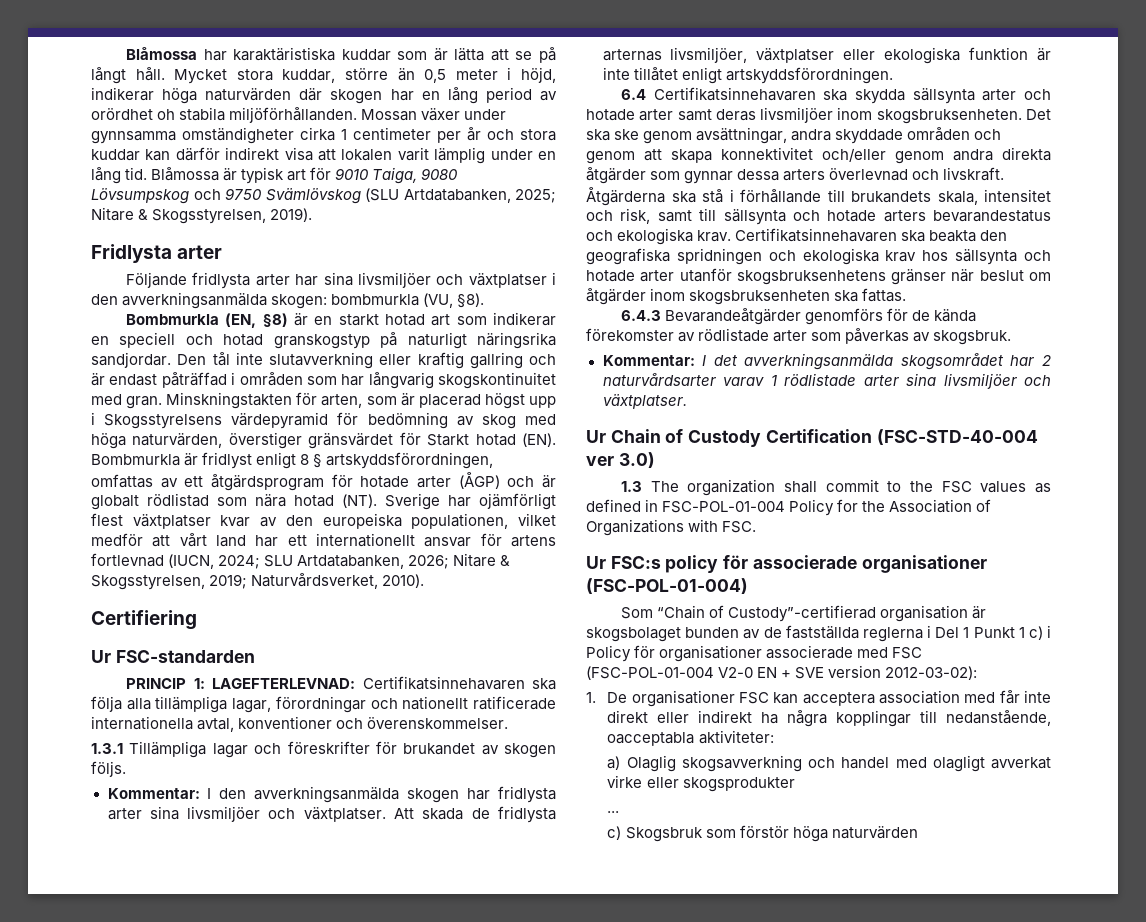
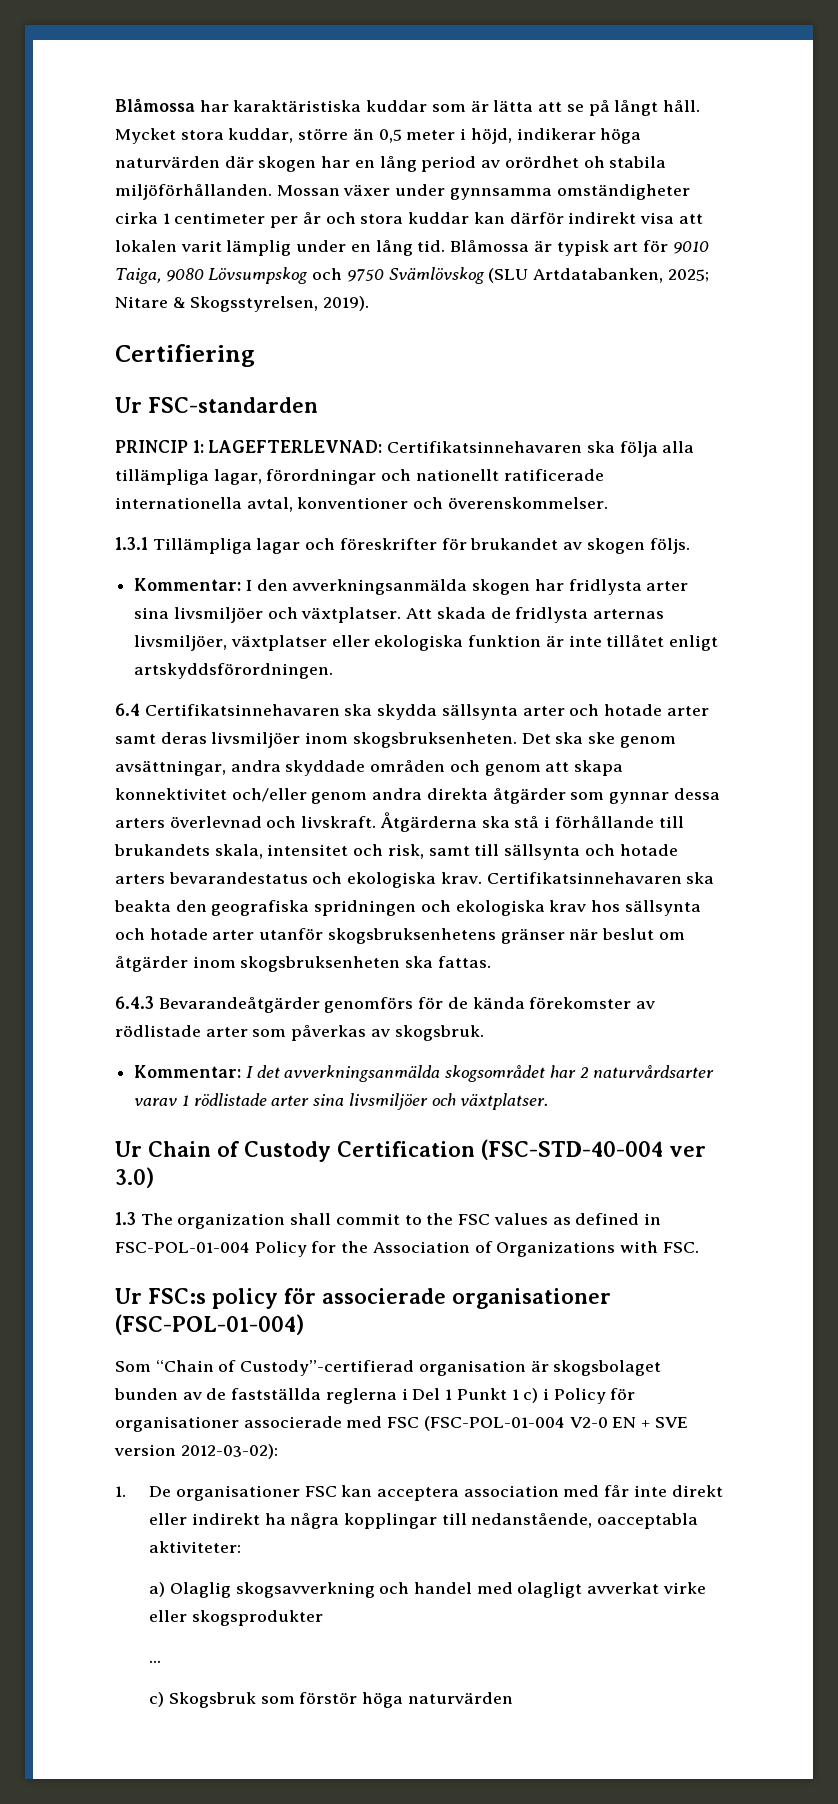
[91,244,223,263] [125,272,556,289] [91,292,485,309] [125,312,556,328] [91,332,557,349] [91,352,556,369] [91,372,556,389] [91,392,556,409] [91,412,557,429] [91,432,557,449] [91,452,494,469] [91,472,556,491] [91,493,556,510] [91,513,556,529] [91,533,556,547] [91,553,511,569] [91,573,425,590] // Fridlysta arter // Följande fridlysta arter har sina livsmiljöer och växtplatser i den avverkningsanmälda skogen: bombmurkla (VU, §8). // Bombmurkla (EN, §8) är en starkt hotad art som indikerar en speciell och hotad granskogstyp på naturligt näringsrika sandjordar. Den tål inte slutavverkning eller kraftig gallring och är endast påträffad i områden som har långvarig skogskontinuitet med gran. Minskningstakten för arten, som är placerad högst upp i Skogsstyrelsens värdepyramid för bedömning av skog med höga naturvärden, överstiger gränsvärdet för Starkt hotad (EN). Bombmurkla är fridlyst enligt 8 § artskyddsförordningen, omfattas av ett åtgärdsprogram för hotade arter (ÅGP) och är globalt rödlistad som nära hotad (NT). Sverige har ojämförligt flest växtplatser kvar av den europeiska populationen, vilket medför att vårt land har ett internationellt ansvar för artens fortlevnad (IUCN, 2024; SLU Artdatabanken, 2026; Nitare & Skogsstyrelsen, 2019; Naturvårdsverket, 2010). -> (370, 303) none

